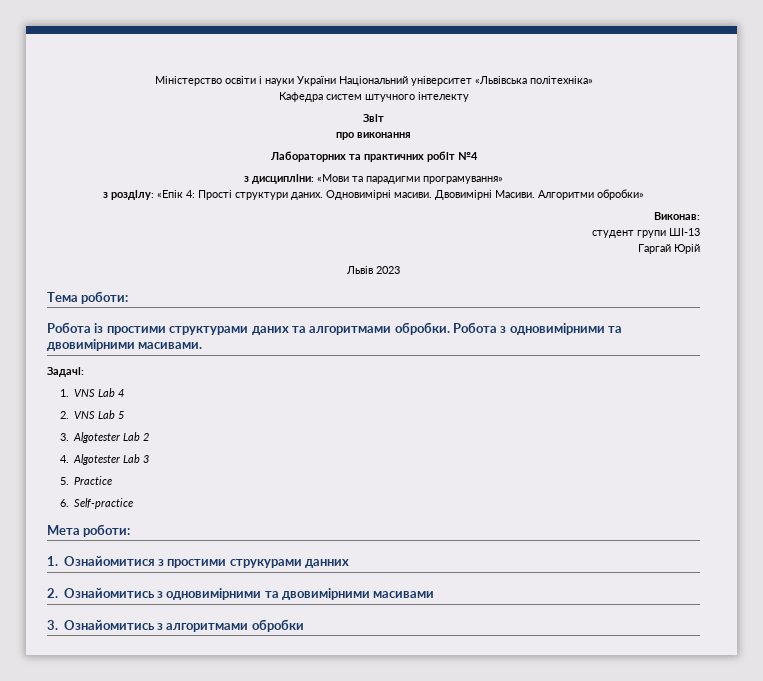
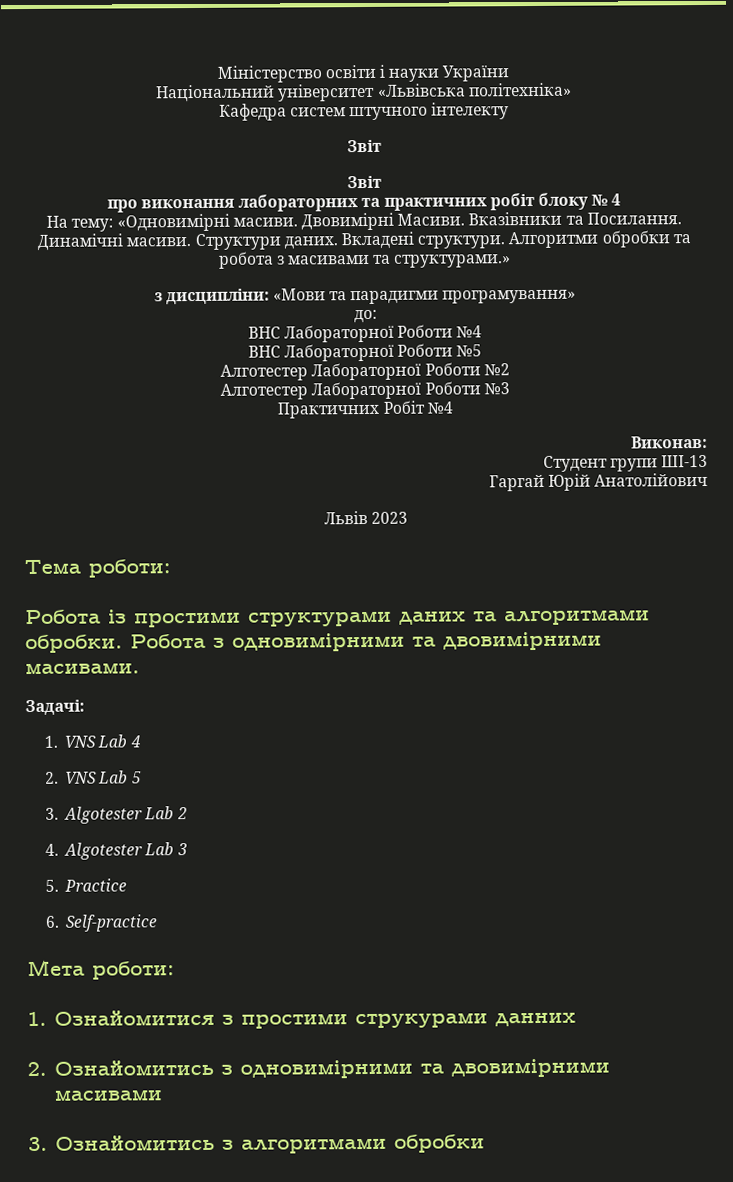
(336, 81) none -> (510, 73) //
(384, 118) none -> [346,175,382,189] // Звіт
[269,151,346,162] // Лабораторних -> [238,194,359,212] лабораторних
[457,152,478,160] №4 -> [537,192,622,210] [46,211,682,232] [37,230,691,251] [217,251,512,269] блоку № 4 // На тему: «Одновимірні масиви. Двовимірні Масиви. Вказівники та Посилання. Динамічні масиви. Структури даних. Вкладені структури. Алгоритми обробки та робота з масивами та структурами.»
[103,189,644,200] з розділу: «Епік 4: Прості структури даних. Одновимірні масиви. Двовимірні Масиви. Алгоритми обробки» -> [353,309,377,324] [247,324,483,343] [247,343,483,362] [220,362,510,381] [220,381,510,400] [277,400,453,419] до: // ВНС Лабораторної Роботи №4 // ВНС Лабораторної Роботи №5 // Алготестер Лабораторної Роботи №2 // Алготестер Лабораторної Роботи №3 // Практичних Робіт №4
[592,230,634,238] студент -> [542,455,608,472] Студент
(700, 249) none -> [593,472,708,487] Анатолійович

